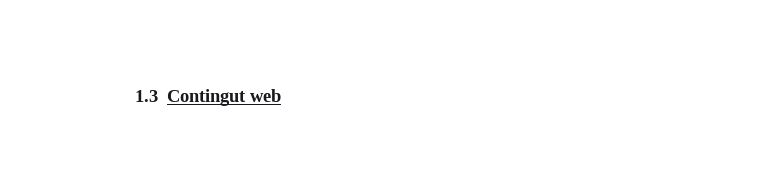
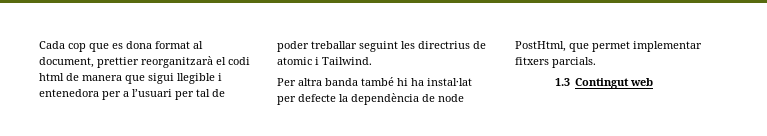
(135, 96) none -> [39,41,203,52] [39,56,250,68] [39,73,222,84] [39,89,225,100] [277,41,486,52] [277,57,372,65] [277,77,472,86] [277,93,464,105] [515,41,702,52] [515,57,596,68] Cada cop que es dona format al document, prettier reorganitzarà el codi html de manera que sigui llegible i entenedora per a l’usuari per tal de poder treballar seguint les directrius de atomic i Tailwind. // Per altra banda també hi ha instal·lat per defecte la dependència de node PostHtml, que permet implementar fitxers parcials. //

